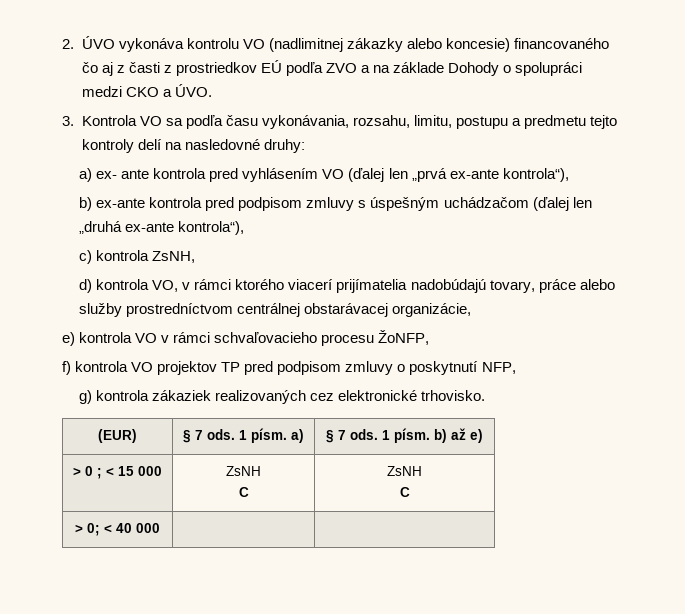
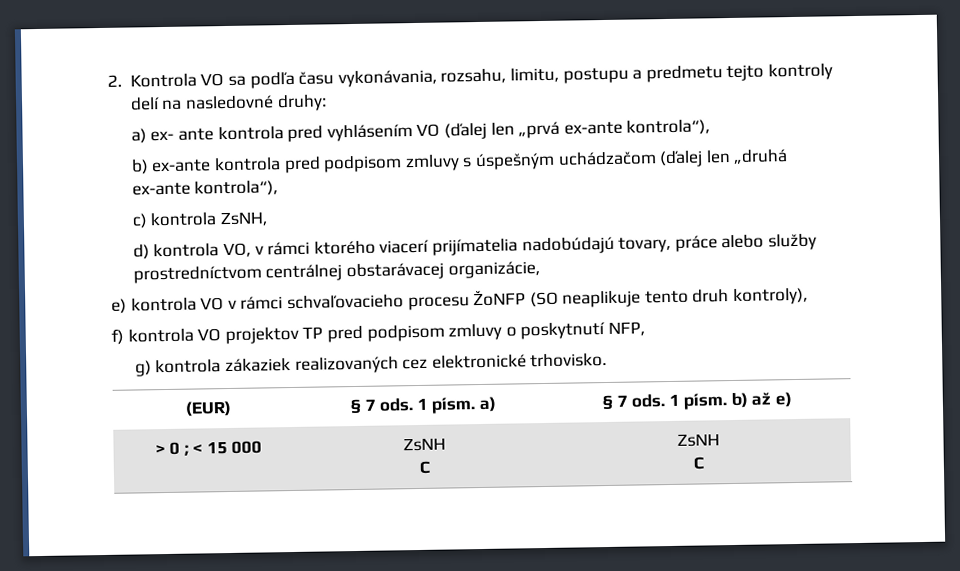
[81,36,609,52] [81,60,583,76] [81,84,212,97] [62,116,74,126] ÚVO vykonáva kontrolu VO (nadlimitnej zákazky alebo koncesie) financovaného čo aj z časti z prostriedkov EÚ podľa ZVO a na základe Dohody o spolupráci medzi CKO a ÚVO. // 3. -> (122, 80) none
[378,330,430,345] ŽoNFP, -> [473,287,809,308] ŽoNFP (SO neaplikuje tento druh kontroly),
[75,523,160,536] // > 0; < 40 000 | | -> (704, 463) none

